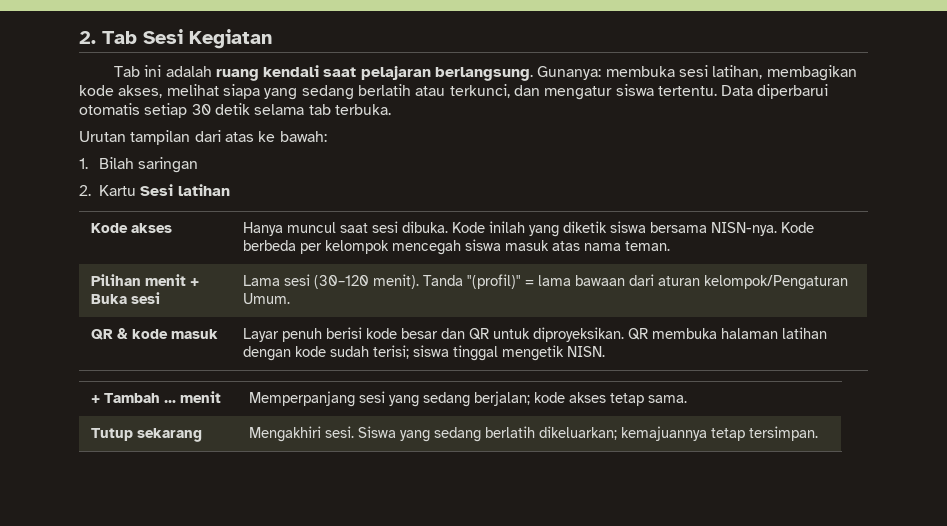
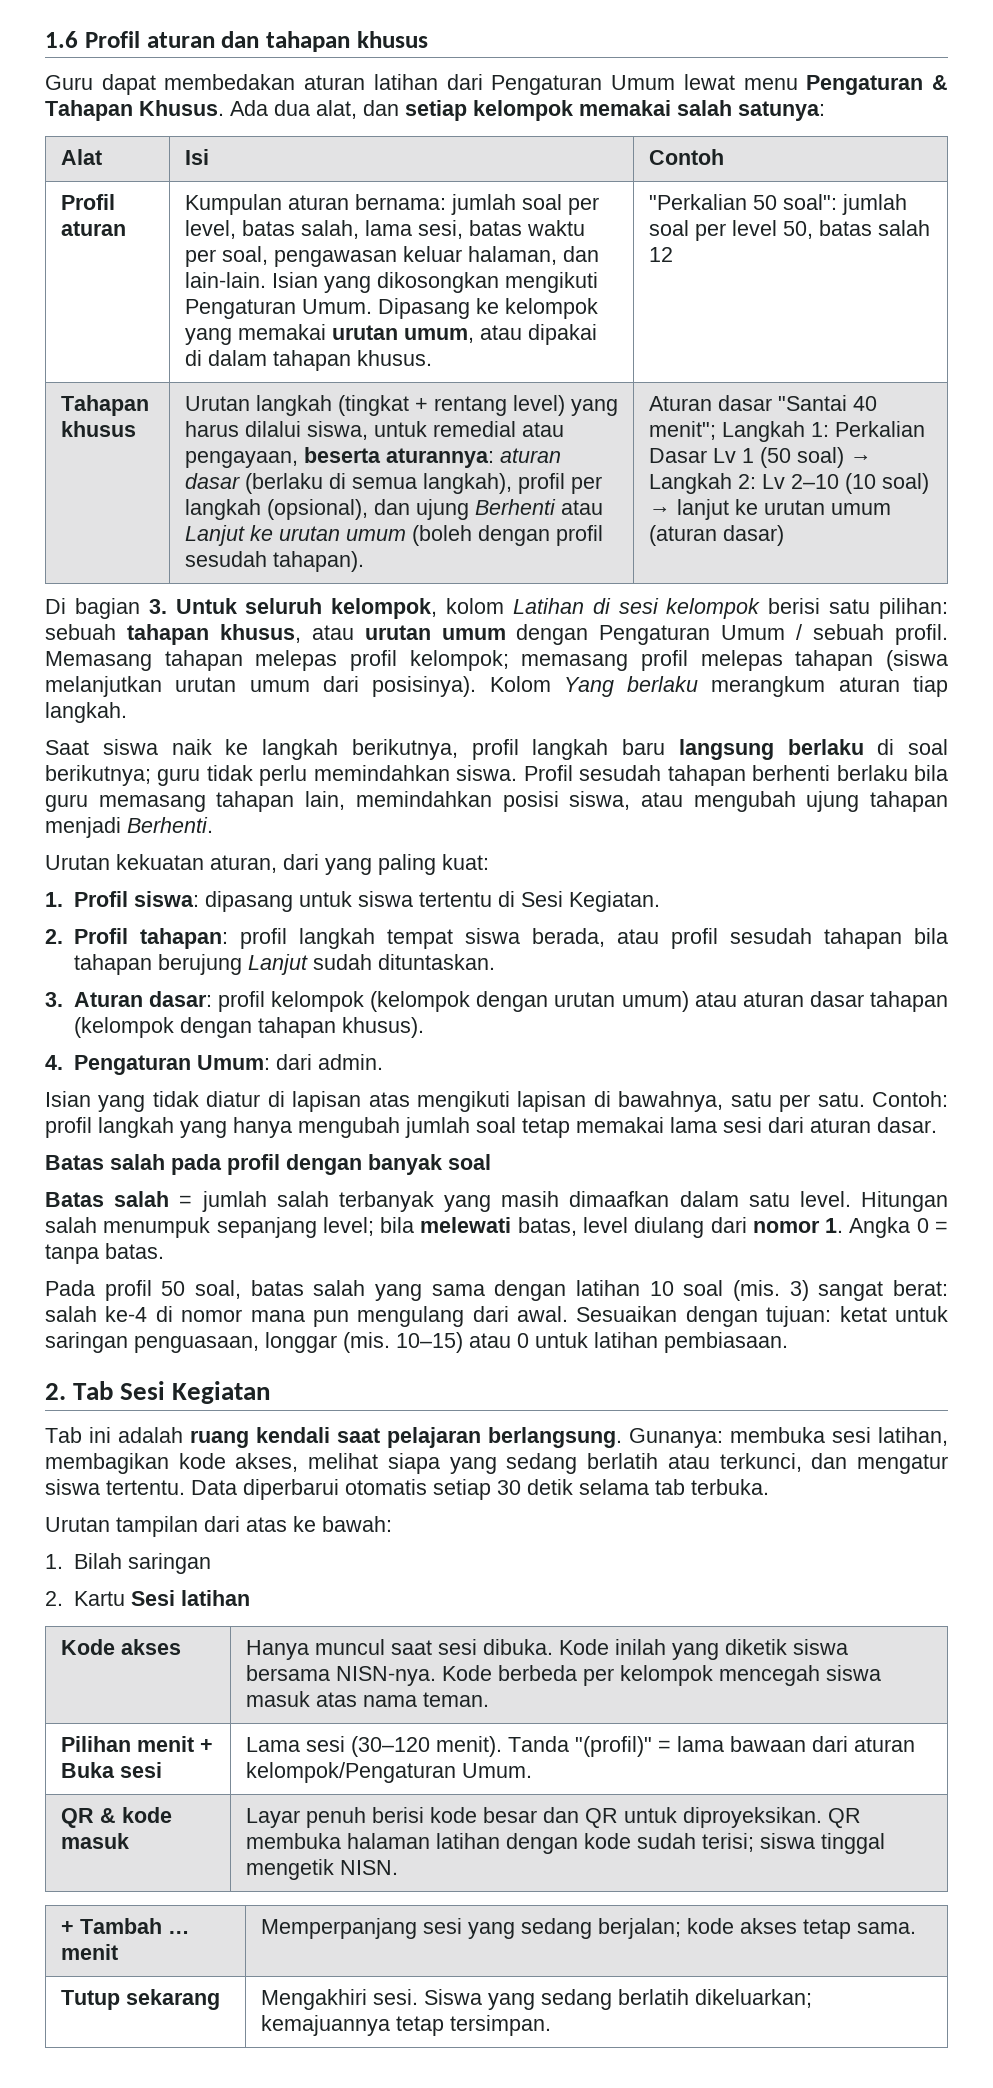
(79, 37) none -> [45,31,428,52] [45,74,949,95] [45,100,825,121] [60,149,102,165] [184,149,209,165] [648,149,724,165] [60,194,115,210] [60,221,126,236] [184,194,599,215] [184,220,585,239] [184,246,599,267] [184,272,598,293] [184,298,598,319] [184,324,597,345] [184,350,432,371] [648,194,907,215] [648,220,930,241] [648,247,673,262] [60,395,149,416] [60,421,136,437] [184,395,618,416] [184,421,564,440] [184,447,561,468] [184,473,602,494] [184,499,603,520] [184,525,603,546] [184,551,364,572] [648,395,877,411] [648,421,925,442] [648,447,872,468] [648,473,929,494] [648,499,891,520] [648,525,784,546] [45,598,948,619] [45,624,948,645] [45,650,948,671] [45,676,948,697] [45,702,127,723] [45,739,948,760] [45,765,949,786] [45,791,949,812] [45,817,213,838] [45,854,489,875] [45,891,660,912] [45,928,948,949] [73,954,495,975] [45,991,949,1012] [73,1017,424,1038] [45,1054,383,1075] [45,1091,949,1112] [45,1117,937,1138] [45,1154,491,1175] [45,1191,948,1212] [45,1217,949,1238] [45,1243,164,1264] [45,1280,948,1301] [45,1306,948,1327] [45,1332,788,1353] 1.6 Profil aturan dan tahapan khusus // Guru dapat membedakan aturan latihan dari Pengaturan Umum lewat menu Pengaturan & Tahapan Khusus. Ada dua alat, dan setiap kelompok memakai salah satunya: // Alat | Isi | Contoh // Profil aturan | Kumpulan aturan bernama: jumlah soal per level, batas salah, lama sesi, batas waktu per soal, pengawasan keluar halaman, dan lain-lain. Isian yang dikosongkan mengikuti Pengaturan Umum. Dipasang ke kelompok yang memakai urutan umum, atau dipakai di dalam tahapan khusus. | "Perkalian 50 soal": jumlah soal per level 50, batas salah 12 // Tahapan khusus | Urutan langkah (tingkat + rentang level) yang harus dilalui siswa, untuk remedial atau pengayaan, beserta aturannya: aturan dasar (berlaku di semua langkah), profil per langkah (opsional), dan ujung Berhenti atau Lanjut ke urutan umum (boleh dengan profil sesudah tahapan). | Aturan dasar "Santai 40 menit"; Langkah 1: Perkalian Dasar Lv 1 (50 soal) → Langkah 2: Lv 2–10 (10 soal) → lanjut ke urutan umum (aturan dasar) // Di bagian 3. Untuk seluruh kelompok, kolom Latihan di sesi kelompok berisi satu pilihan: sebuah tahapan khusus, atau urutan umum dengan Pengaturan Umum / sebuah profil. Memasang tahapan melepas profil kelompok; memasang profil melepas tahapan (siswa melanjutkan urutan umum dari posisinya). Kolom Yang berlaku merangkum aturan tiap langkah. // Saat siswa naik ke langkah berikutnya, profil langkah baru langsung berlaku di soal berikutnya; guru tidak perlu memindahkan siswa. Profil sesudah tahapan berhenti berlaku bila guru memasang tahapan lain, memindahkan posisi siswa, atau mengubah ujung tahapan menjadi Berhenti. // Urutan kekuatan aturan, dari yang paling kuat: // 1. Profil siswa: dipasang untuk siswa tertentu di Sesi Kegiatan. // 2. Profil tahapan: profil langkah tempat siswa berada, atau profil sesudah tahapan bila tahapan berujung Lanjut sudah dituntaskan. // 3. Aturan dasar: profil kelompok (kelompok dengan urutan umum) atau aturan dasar tahapan (kelompok dengan tahapan khusus). // 4. Pengaturan Umum: dari admin. // Isian yang tidak diatur di lapisan atas mengikuti lapisan di bawahnya, satu per satu. Contoh: profil langkah yang hanya mengubah jumlah soal tetap memakai lama sesi dari aturan dasar. // Batas salah pada profil dengan banyak soal // Batas salah = jumlah salah terbanyak yang masih dimaafkan dalam satu level. Hitungan salah menumpuk sepanjang level; bila melewati batas, level diulang dari nomor 1. Angka 0 = tanpa batas. // Pada profil 50 soal, batas salah yang sama dengan latihan 10 soal (mis. 3) sangat berat: salah ke-4 di nomor mana pun mengulang dari awal. Sesuaikan dengan tujuan: ketat untuk saringan penguasaan, longgar (mis. 10–15) atau 0 untuk latihan pembiasaan. //

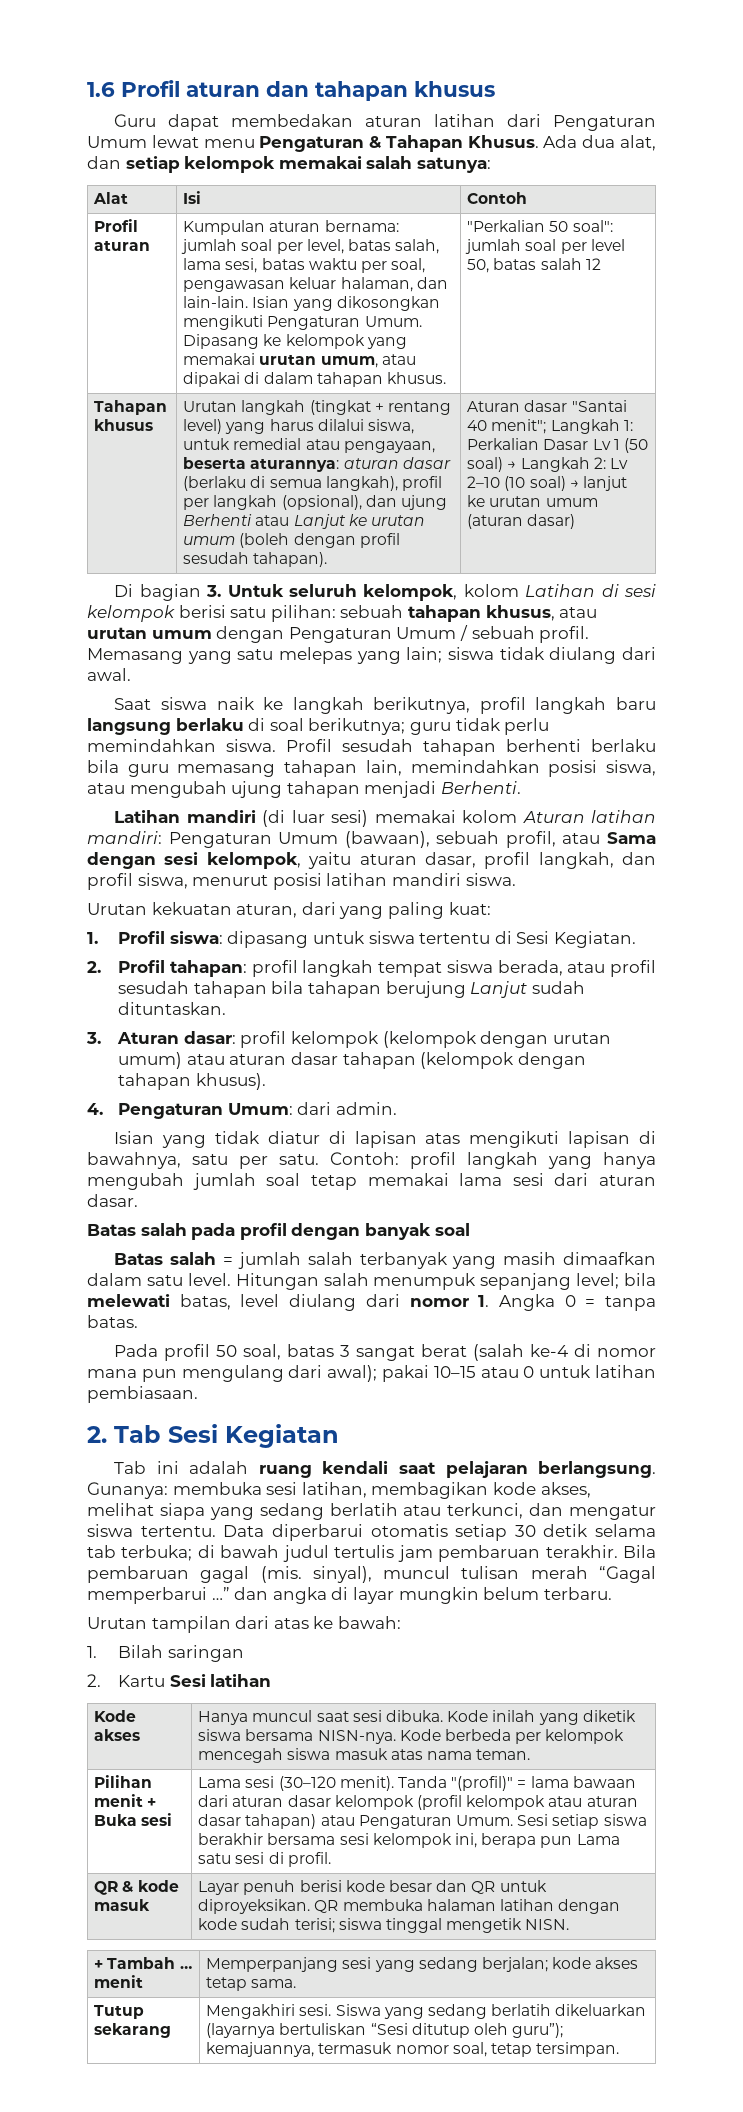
[164,650,948,671] [45,676,948,697] [45,702,127,723] tahapan melepas profil kelompok; memasang profil melepas tahapan (siswa melanjutkan urutan umum dari posisinya). Kolom Yang berlaku merangkum aturan tiap langkah. -> [187,647,657,664] [87,668,131,681] yang satu melepas yang lain; siswa tidak diulang dari awal.
(213, 825) none -> [114,810,656,827] [87,831,656,848] [87,852,656,869] [87,873,516,890] // Latihan mandiri (di luar sesi) memakai kolom Aturan latihan mandiri: Pengaturan Umum (bawaan), sebuah profil, atau Sama dengan sesi kelompok, yaitu aturan dasar, profil langkah, dan profil siswa, menurut posisi latihan mandiri siswa.
[313,1280,948,1301] [45,1306,97,1322] salah yang sama dengan latihan 10 soal (mis. 3) sangat berat: salah -> [340,1344,525,1361] 3 sangat berat (salah
[517,1306,948,1327] [45,1332,463,1353] awal. Sesuaikan dengan tujuan: ketat untuk saringan penguasaan, longgar (mis. 10–15) -> [327,1365,476,1382] awal); pakai 10–15
[691,1479,769,1495] terbuka. -> [121,1545,656,1562] [87,1566,656,1583] [87,1587,612,1604] terbuka; di bawah judul tertulis jam pembaruan terakhir. Bila pembaruan gagal (mis. sinyal), muncul tulisan merah “Gagal memperbarui …” dan angka di layar mungkin belum terbaru.
[245,1762,532,1783] kelompok/Pengaturan Umum. -> [287,1795,638,1810] [198,1814,647,1829] [198,1833,620,1848] [198,1852,331,1867] dasar kelompok (profil kelompok atau aturan dasar tahapan) atau Pengaturan Umum. Sesi setiap siswa berakhir bersama sesi kelompok ini, berapa pun Lama satu sesi di profil.
[694,1989,812,2008] [260,2015,390,2036] dikeluarkan; kemajuannya -> [555,2004,647,2016] [206,2023,564,2038] [206,2042,487,2057] dikeluarkan (layarnya bertuliskan “Sesi ditutup oleh guru”); kemajuannya, termasuk nomor soal,

